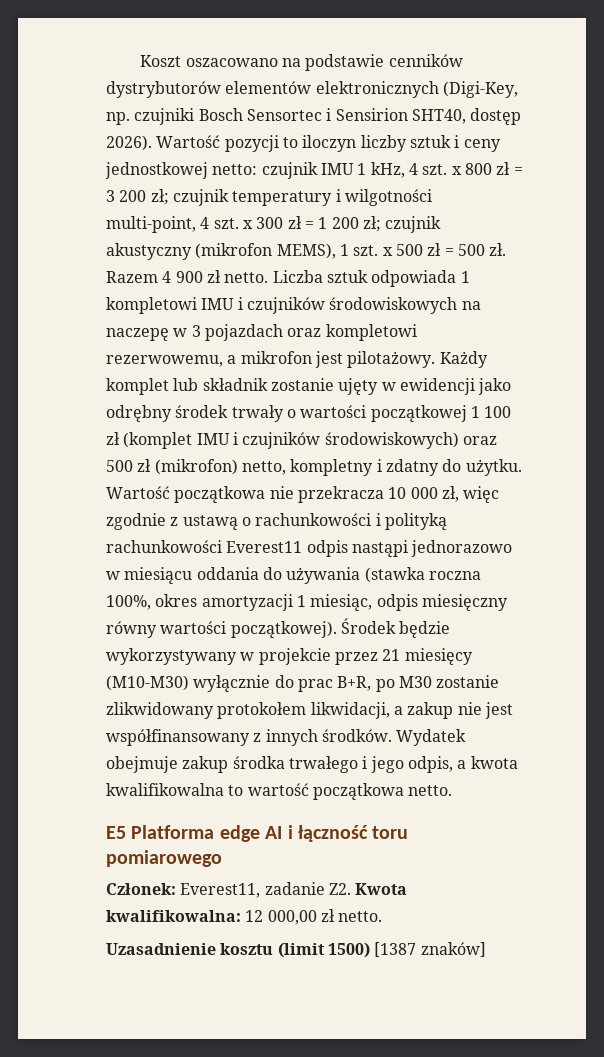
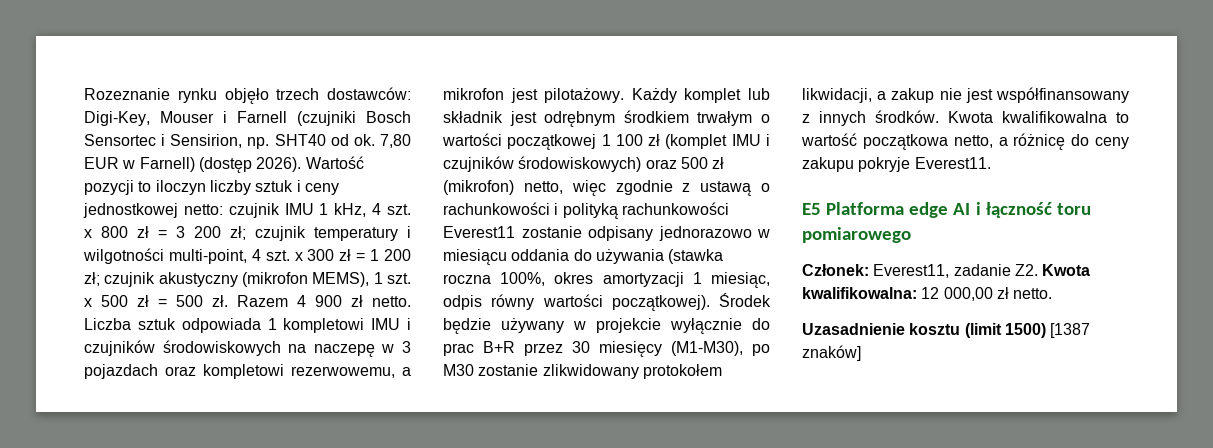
[140,54,463,71] [106,81,518,98] [106,108,522,125] Koszt oszacowano na podstawie cenników dystrybutorów elementów elektronicznych (Digi-Key, np. czujniki Bosch Sensortec i Sensirion SHT40, dostęp -> [84,87,411,104] [84,111,411,126] [84,134,411,149] [84,157,252,173] Rozeznanie rynku objęło trzech dostawców: Digi-Key, Mouser i Farnell (czujniki Bosch Sensortec i Sensirion, np. SHT40 od ok. 7,80 EUR w Farnell) (dostęp
[270,378,512,395] [106,405,284,422] zostanie ujęty w ewidencji jako odrębny środek trwały -> [509,110,753,127] jest odrębnym środkiem trwałym
[290,459,522,476] [106,486,459,504] kompletny i zdatny do użytku. Wartość początkowa nie przekracza 10 000 zł, -> (563, 187) none
[306,540,408,558] odpis nastąpi -> [521,226,653,241] zostanie odpisany
[421,594,508,611] miesięczny -> (482, 302) none
[106,648,237,665] wykorzystywany -> [501,318,564,333] używany
[334,648,473,665] [106,675,372,693] przez 21 miesięcy (M10-M30) wyłącznie do prac B+R, -> [670,318,770,334] [443,341,743,357] wyłącznie do prac B+R przez 30 miesięcy (M1-M30),
[396,729,467,746] [106,756,518,773] [106,783,453,801] Wydatek obejmuje zakup środka trwałego i jego odpis, a kwota kwalifikowalna to wartość początkowa netto. -> [948,111,1129,123] [801,133,1129,150] [802,157,991,172] Kwota kwalifikowalna to wartość początkowa netto, a różnicę do ceny zakupu pokryje Everest11.

